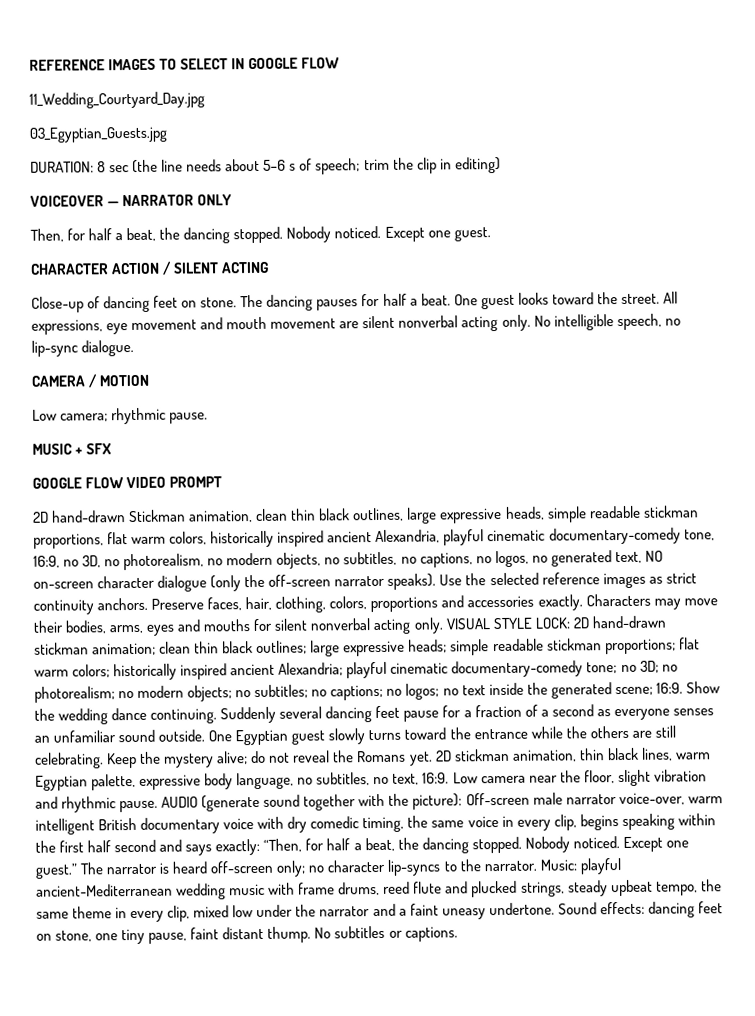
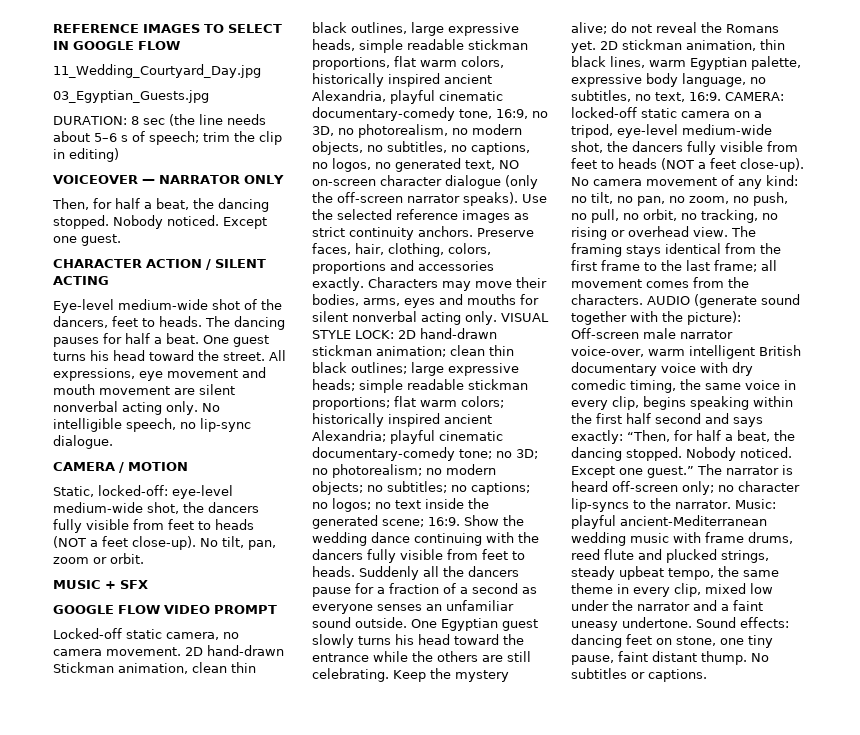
[31,295,238,313] Close-up of dancing feet on stone. -> [53,299,282,313] [53,316,202,328] Eye-level medium-wide shot of the dancers, feet to heads.
[517,292,549,305] looks -> [53,350,145,361] turns his head
[32,407,209,425] Low camera; rhythmic pause. -> [53,485,233,499] [53,502,259,514] [53,519,254,533] [53,536,276,550] [53,553,144,564] Static, locked-off: eye-level medium-wide shot, the dancers fully visible from feet to heads (NOT a feet close-up). No tilt, pan, zoom or orbit.
(223, 482) none -> [53,628,239,640] [53,647,181,656] Locked-off static camera, no camera movement.
[150,705,401,724] continuing. Suddenly several dancing feet -> [414,532,539,546] [312,549,525,563] [312,566,519,580] continuing with the dancers fully visible from feet to heads. Suddenly all the dancers
(402, 735) none -> [395,634,450,645] his head
[452,769,707,787] [35,796,159,813] Low camera near the floor, slight vibration and rhythmic pause. -> [725,92,784,101] [571,107,762,118] [571,124,772,138] [571,141,798,155] [571,158,804,172] [571,175,798,189] [571,192,788,206] [571,209,778,223] [571,226,756,240] [571,243,781,257] [571,260,777,272] [571,277,749,288] [571,294,643,305] CAMERA: locked-off static camera on a tripod, eye-level medium-wide shot, the dancers fully visible from feet to heads (NOT a feet close-up). No camera movement of any kind: no tilt, no pan, no zoom, no push, no pull, no orbit, no tracking, no rising or overhead view. The framing stays identical from the first frame to the last frame; all movement comes from the characters.

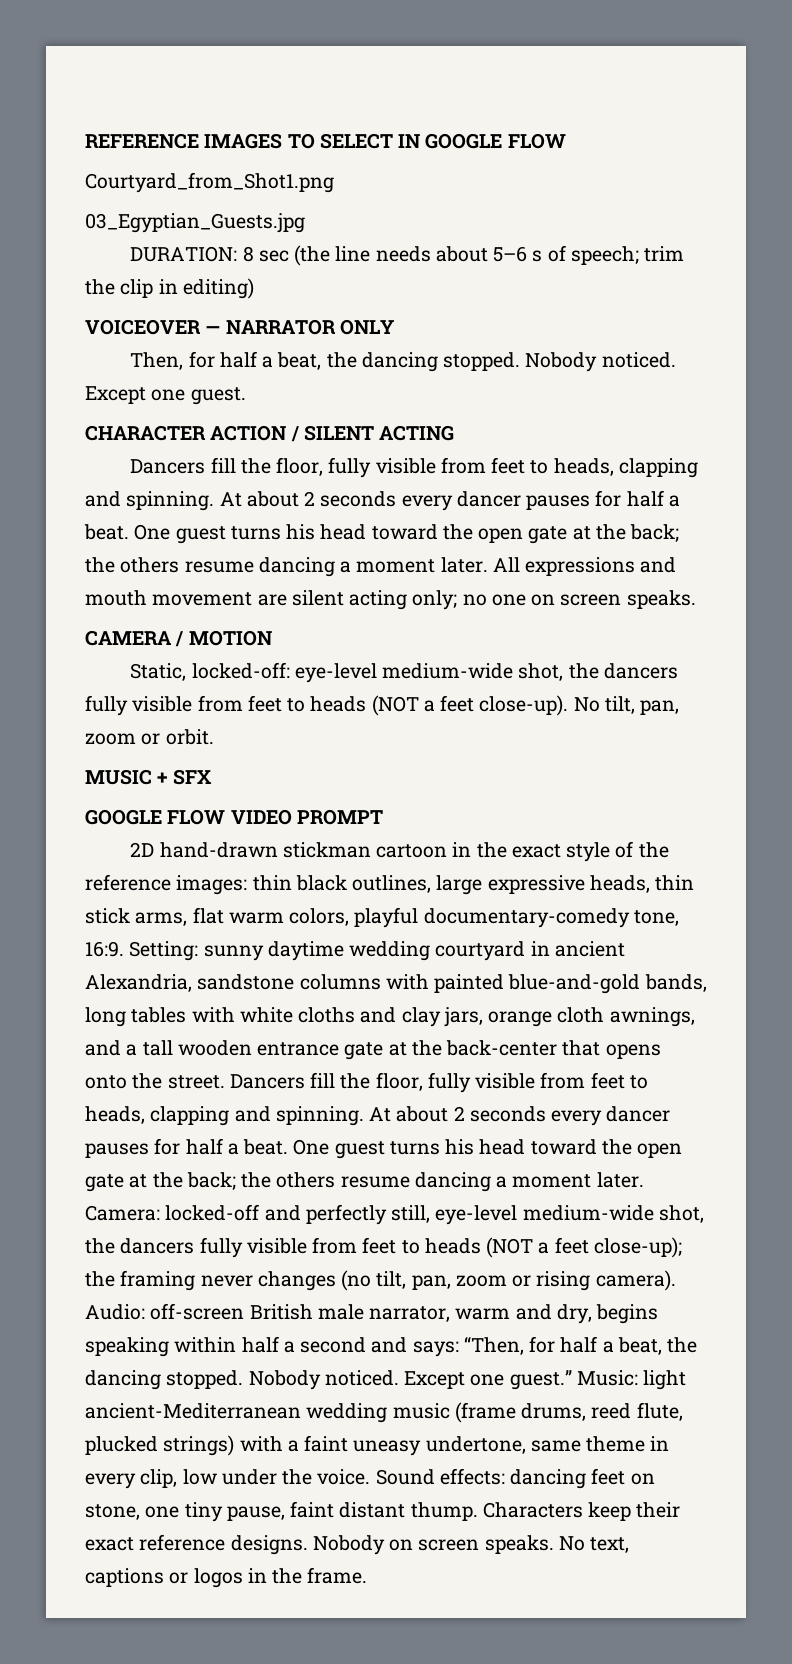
[53,64,261,78] 11_Wedding_Courtyard_Day.jpg -> [85,172,334,193] Courtyard_from_Shot1.png
[53,299,282,313] [53,316,285,330] Eye-level medium-wide shot of the dancers, feet to heads. The dancing -> [130,457,698,478] [85,491,521,511] Dancers fill the floor, fully visible from feet to heads, clapping and spinning. At about 2 seconds every dancer
[223,350,286,361] [53,368,238,381] street. All expressions, eye movement -> [478,524,680,544] [85,557,636,577] open gate at the back; the others resume dancing a moment later. All expressions
[53,401,220,415] [53,418,251,432] [53,435,113,449] nonverbal acting only. No intelligible speech, no lip-sync dialogue. -> [349,590,696,610] acting only; no one on screen speaks.
[53,628,239,640] [53,645,284,656] [53,662,227,674] Locked-off static camera, no camera movement. 2D hand-drawn Stickman animation, clean -> [130,841,669,862] [85,874,248,895] 2D hand-drawn stickman cartoon in the exact style of the reference images:
[359,39,528,53] [312,56,504,70] [312,73,492,87] [312,90,503,104] [312,107,548,121] [312,124,522,138] [312,141,530,155] [312,158,519,172] [312,175,538,189] [312,192,547,206] [312,209,529,223] [312,226,534,240] [312,243,491,257] [312,260,494,274] [312,277,547,291] [312,294,539,308] [312,311,549,325] [312,328,497,339] [312,345,514,357] [312,362,519,376] [312,379,528,393] [312,396,504,410] [312,413,492,427] [312,430,503,444] [312,447,538,461] [312,464,496,478] [312,481,530,495] [312,498,489,512] [312,515,524,529] [312,532,539,546] [312,549,525,563] [312,566,519,580] [312,583,537,597] [312,600,514,614] [312,617,538,631] [312,634,524,648] [312,651,531,662] [312,668,509,682] [571,22,779,34] [571,39,785,53] [571,56,801,70] [571,73,766,87] [571,90,784,102] [571,107,762,118] [571,124,613,138] simple readable stickman proportions, flat warm colors, historically inspired ancient Alexandria, playful cinematic documentary-comedy tone, 16:9, no 3D, no photorealism, no modern objects, no subtitles, no captions, no logos, no generated text, NO on-screen character dialogue (only the off-screen narrator speaks). Use the selected reference images as strict continuity anchors. Preserve faces, hair, clothing, colors, proportions and accessories exactly. Characters may move their bodies, arms, eyes and mouths for silent nonverbal acting only. VISUAL STYLE LOCK: 2D hand-drawn stickman animation; clean thin black outlines; large expressive heads; simple readable stickman proportions; flat warm colors; historically inspired ancient Alexandria; playful cinematic documentary-comedy tone; no 3D; no photorealism; no modern objects; no subtitles; no captions; no logos; no text inside the generated scene; 16:9. Show the wedding dance continuing with the dancers fully visible from feet to heads. Suddenly all the dancers pause for a fraction of a second as everyone senses an unfamiliar sound outside. One Egyptian guest slowly turns his head toward the entrance while the others are still celebrating. Keep the mystery alive; do not reveal the Romans yet. 2D stickman animation, thin black lines, warm Egyptian palette, expressive body language, no subtitles, no text, 16:9. CAMERA: locked-off static camera on a tripod, -> [655,875,695,891] [85,907,679,928] [85,941,625,961] [85,974,707,994] [85,1007,695,1027] [85,1040,661,1060] [85,1072,648,1093] [85,1106,671,1126] [85,1138,683,1159] [85,1172,644,1192] [85,1204,431,1225] thin stick arms, flat warm colors, playful documentary-comedy tone, 16:9. Setting: sunny daytime wedding courtyard in ancient Alexandria, sandstone columns with painted blue-and-gold bands, long tables with white cloths and clay jars, orange cloth awnings, and a tall wooden entrance gate at the back-center that opens onto the street. Dancers fill the floor, fully visible from feet to heads, clapping and spinning. At about 2 seconds every dancer pauses for half a beat. One guest turns his head toward the open gate at the back; the others resume dancing a moment later. Camera: locked-off and perfectly still,
[740,158,804,172] [571,175,798,189] [571,192,788,206] [571,209,778,223] [571,226,756,240] [571,243,781,257] [571,260,777,272] [571,277,749,288] [571,294,800,308] [571,311,741,325] [571,328,733,339] [571,345,801,359] [571,362,753,376] [571,379,796,393] [571,396,793,410] [571,413,763,427] [571,430,623,444] close-up). No camera movement of any kind: no tilt, no pan, no zoom, no push, no pull, no orbit, no tracking, no rising or overhead view. The framing stays identical from the first frame to the last frame; all movement comes from the characters. AUDIO (generate sound together with the picture): Off-screen male narrator voice-over, warm intelligent British documentary voice with dry comedic timing, the same voice in every clip, begins speaking within the first half second and says exactly: -> [593,1237,682,1258] [85,1270,676,1291] [85,1303,659,1324] [85,1336,459,1357] close-up); the framing never changes (no tilt, pan, zoom or rising camera). Audio: off-screen British male narrator, warm and dry, begins speaking within half a second and says:
[697,464,793,475] [571,481,800,495] [571,498,776,512] [571,515,767,529] [571,532,793,546] [571,549,769,563] [571,566,739,580] The narrator is heard off-screen only; no character lip-syncs to the narrator. Music: playful ancient-Mediterranean wedding music with frame drums, reed flute and plucked strings, steady upbeat tempo, the -> [576,1370,687,1390] [85,1402,683,1423] [85,1435,526,1456] Music: light ancient-Mediterranean wedding music (frame drums, reed flute, plucked strings) with a faint uneasy undertone,
[705,583,746,594] mixed -> (178, 1478) none
[637,600,763,611] [571,617,692,631] narrator and a faint uneasy undertone. -> [317,1469,371,1485] voice.
[751,653,769,662] [571,668,707,682] No subtitles or captions. -> [482,1502,681,1521] [85,1534,630,1555] [85,1567,368,1588] Characters keep their exact reference designs. Nobody on screen speaks. No text, captions or logos in the frame.

